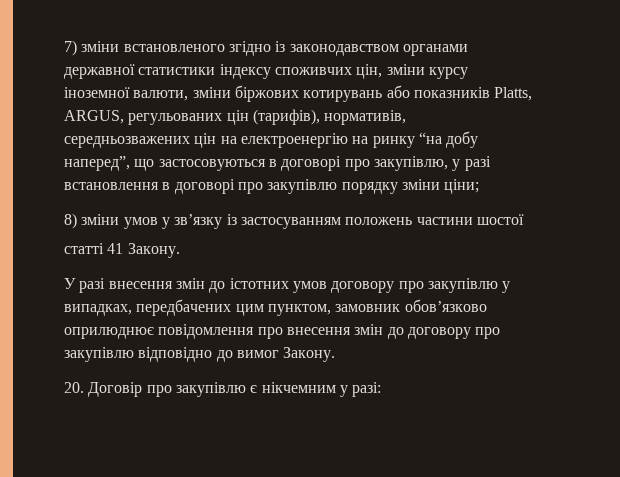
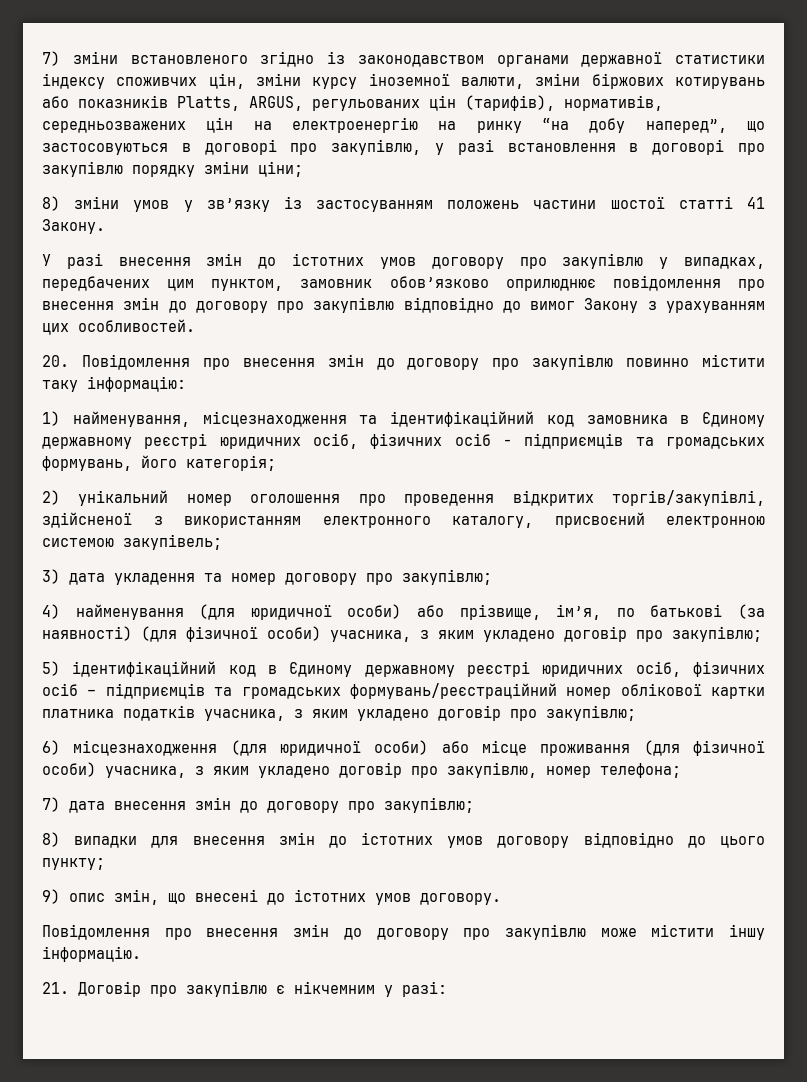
(524, 219) // -> (665, 202) none
[283,347,336,362] [64,382,84,393] Закону. // 20. -> [584,298,765,313] [42,319,195,335] [42,354,765,370] [42,376,186,392] [42,411,765,427] [42,433,765,449] [42,455,276,471] [42,490,766,506] [42,512,765,528] [42,534,222,550] [42,569,492,585] [42,604,766,620] [42,626,762,642] [42,661,765,677] [42,683,765,699] [42,705,636,721] [42,740,765,756] [42,762,681,778] [42,797,474,813] [42,832,765,848] [42,858,105,870] [42,889,501,905] [42,924,765,940] [42,946,141,962] [42,982,69,994] Закону з урахуванням цих особливостей. // 20. Повідомлення про внесення змін до договору про закупівлю повинно містити таку інформацію: // 1) найменування, місцезнаходження та ідентифікаційний код замовника в Єдиному державному реєстрі юридичних осіб, фізичних осіб - підприємців та громадських формувань, його категорія; // 2) унікальний номер оголошення про проведення відкритих торгів/закупівлі, здійсненої з використанням електронного каталогу, присвоєний електронною системою закупівель; // 3) дата укладення та номер договору про закупівлю; // 4) найменування (для юридичної особи) або прізвище, ім’я, по батькові (за наявності) (для фізичної особи) учасника, з яким укладено договір про закупівлю; // 5) ідентифікаційний код в Єдиному державному реєстрі юридичних осіб, фізичних осіб – підприємців та громадських формувань/реєстраційний номер облікової картки платника податків учасника, з яким укладено договір про закупівлю; // 6) місцезнаходження (для юридичної особи) або місце проживання (для фізичної особи) учасника, з яким укладено договір про закупівлю, номер телефона; // 7) дата внесення змін до договору про закупівлю; // 8) випадки для внесення змін до істотних умов договору відповідно до цього пункту; // 9) опис змін, що внесені до істотних умов договору. // Повідомлення про внесення змін до договору про закупівлю може містити іншу інформацію. // 21.

